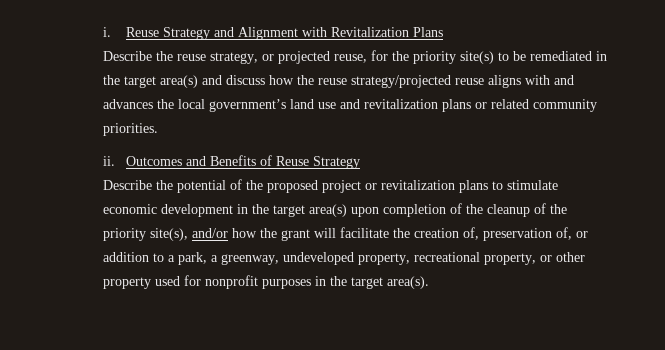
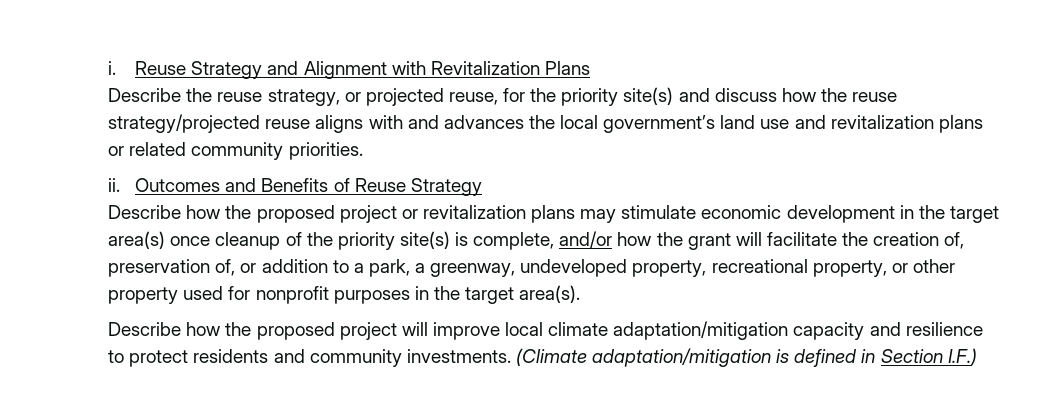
[497,51,607,61] [102,75,198,88] to be remediated in the target area(s) -> (674, 96) none
[155,179,242,193] the potential of -> [186,205,221,219] how
[491,181,503,190] to -> [580,209,617,223] may
[350,203,483,217] upon completion of the -> [170,236,211,246] once
[149,228,188,241] site(s), -> [399,231,555,250] site(s) is complete,
(429, 282) none -> [108,321,983,340] [108,348,977,367] // Describe how the proposed project will improve local climate adaptation/mitigation capacity and resilience to protect residents and community investments. (Climate adaptation/mitigation is defined in Section I.F.)

